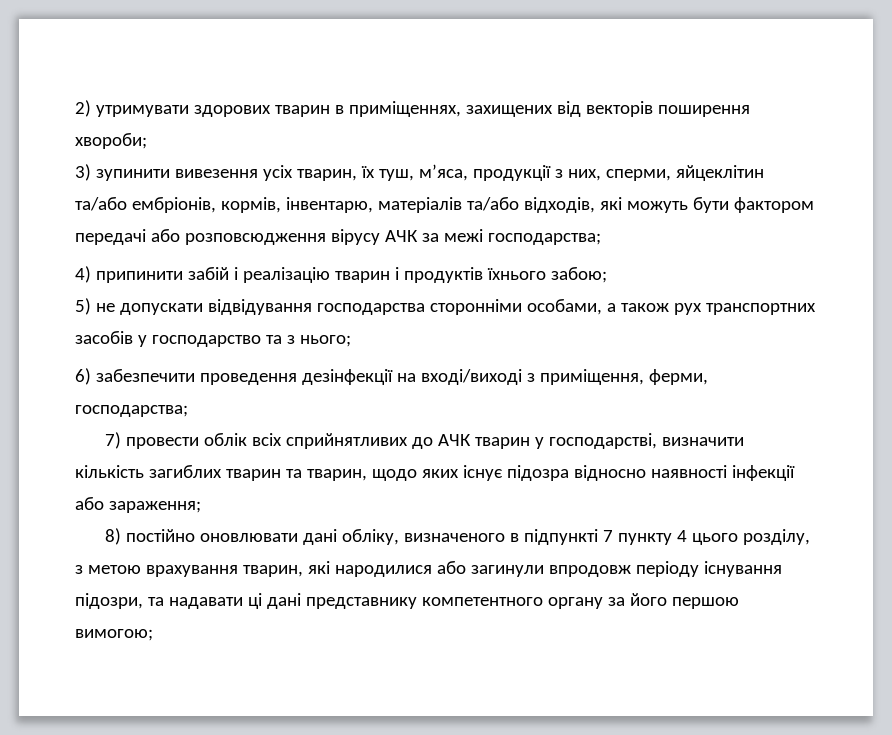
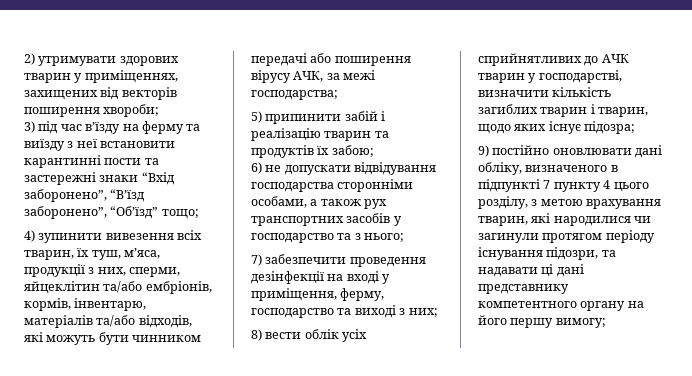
[334,105,344,114] в -> [74,73,83,83] у
(91, 172) none -> [38,121,201,134] [24,139,176,151] [24,155,159,168] [24,172,175,185] [24,189,146,202] [24,206,199,219] [24,230,35,242] під час в’їзду на ферму та виїзду з неї встановити карантинні пости та застережні знаки “Вхід заборонено”, “В’їзд заборонено”, “Об’їзд” тощо; // 4)
[262,165,293,181] усіх -> [177,230,203,240] всіх
[733,197,814,213] фактором -> [132,335,202,342] чинником
[184,229,418,245] розповсюдження вірусу АЧК -> [334,56,411,66] [251,70,324,83] поширення вірусу АЧК,
[75,266,91,283] 4) -> [251,111,262,123] 5)
[394,267,546,283] і продуктів їхнього -> [374,131,389,138] [251,145,330,158] та продуктів їх
[75,298,91,315] 5) -> [251,162,262,174] 6)
[75,368,91,385] 6) -> [251,254,262,266] 7)
[420,369,708,385] [75,405,188,417] [104,432,282,449] вході/виході з приміщення, ферми, господарства; // 7) провести облік всіх -> [346,271,391,284] [251,288,385,301] [251,305,438,318] [251,329,368,342] вході у приміщення, ферму, господарство та виході з них; // 8) вести облік усіх
[285,469,302,478] та -> [590,104,595,114] і
[506,465,795,481] [75,497,201,513] [104,528,121,545] підозра відносно наявності інфекції або зараження; // 8) -> [584,121,636,134] [478,145,489,157] підозра; // 9)
[436,561,631,577] або загинули впродовж -> [634,216,652,223] [478,233,603,243] чи загинули протягом
[607,593,739,609] [75,629,153,641] за його першою вимогою; -> [627,301,644,308] [478,315,606,328] на його першу вимогу;

